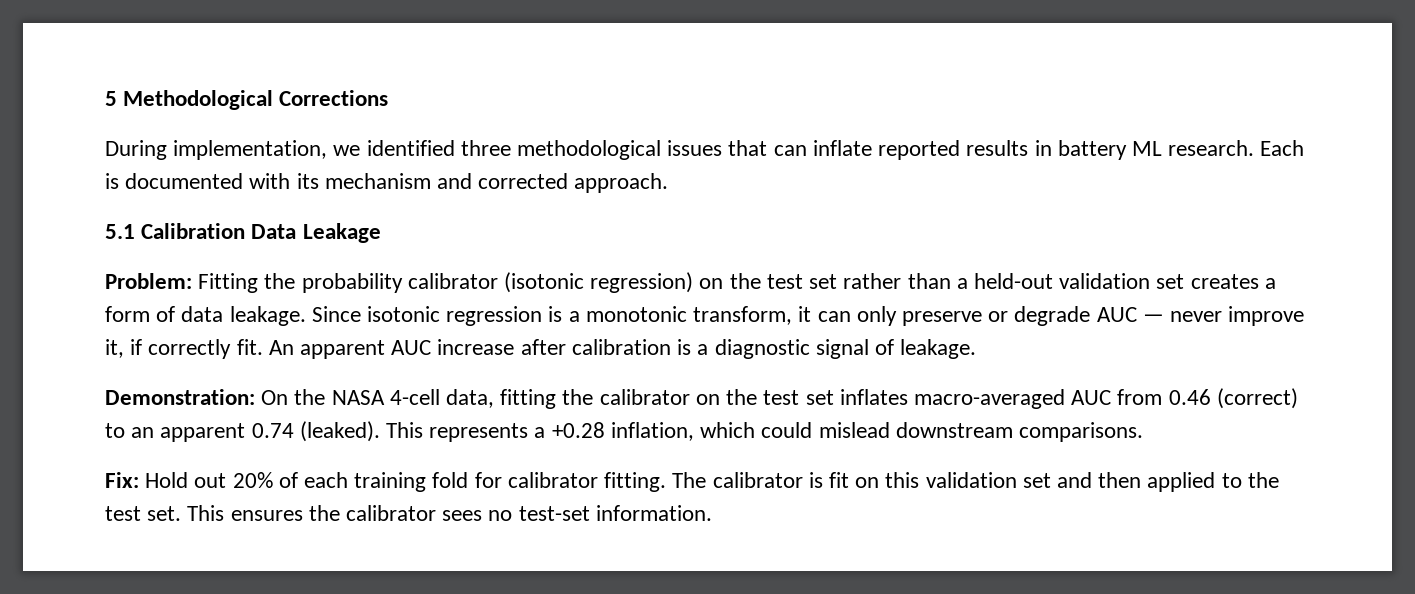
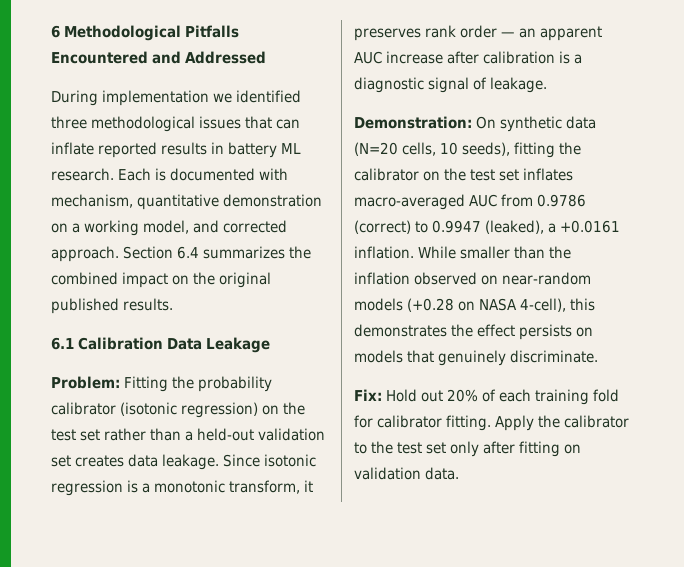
[105,90,389,110] 5 Methodological Corrections -> [51,25,240,41] [51,51,267,64] 6 Methodological Pitfalls Encountered and Addressed
[173,140,328,160] implementation, -> [102,90,210,106] implementation
[296,173,669,193] [105,224,135,239] its mechanism and corrected approach. // 5.1 -> [51,194,323,210] [51,220,288,236] [51,246,312,262] [51,272,272,288] [51,298,174,314] [51,337,74,350] mechanism, quantitative demonstration on a working model, and corrected approach. Section 6.4 summarizes the combined impact on the original published results. // 6.1
[1264,278,1276,289] [105,306,176,322] a form of -> (125, 461) none
[817,306,1305,326] [105,339,294,359] can only preserve or degrade AUC — never improve it, if correctly fit. An -> [354,25,537,41] preserves rank order — an
[294,389,495,408] the NASA 4-cell data, -> [500,116,597,132] [354,142,511,156] synthetic data (N=20 cells, 10 seeds),
[1168,389,1211,405] 0.46 -> [537,194,587,207] 0.9786
[131,421,1143,442] an apparent 0.74 (leaked). This represents a +0.28 inflation, which could mislead downstream comparisons. -> [432,220,621,234] [354,246,572,259] [354,272,592,285] [354,298,596,312] [354,324,594,340] [354,350,599,366] 0.9947 (leaked), a +0.0161 inflation. While smaller than the inflation observed on near-random models (+0.28 on NASA 4-cell), this demonstrates the effect persists on models that genuinely discriminate.
[672,472,1279,492] [105,505,712,521] The calibrator is fit on this validation set and then applied to the test set. This ensures the calibrator sees no test-set information. -> [495,415,630,431] [354,441,582,457] [354,467,460,480] Apply the calibrator to the test set only after fitting on validation data.

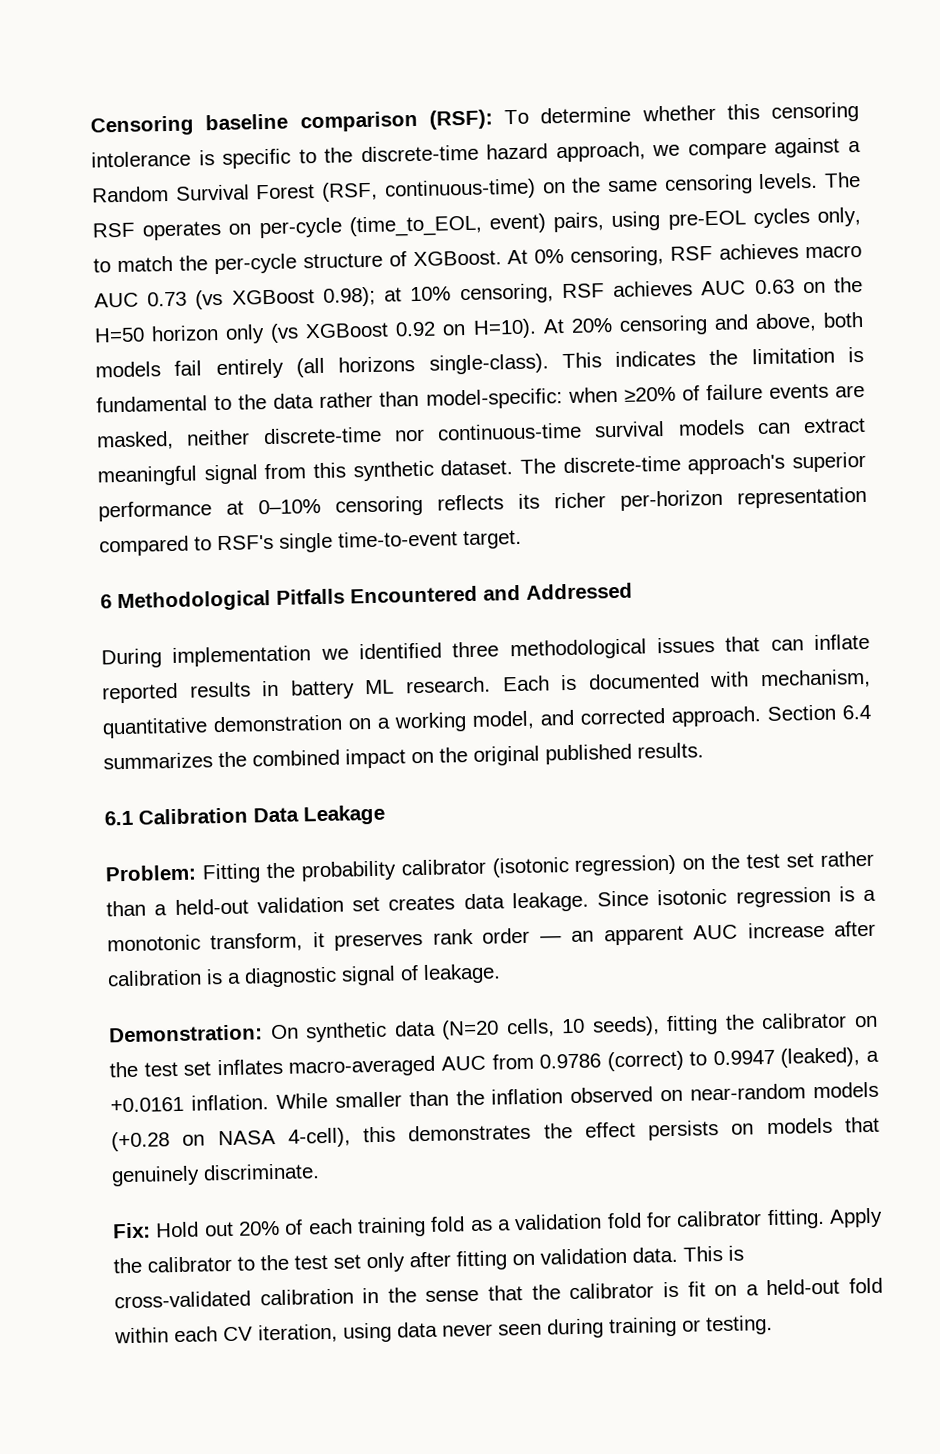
(51, 31) none -> [90,102,859,137] [91,137,861,169] [92,171,862,203] [92,206,862,241] [93,243,862,275] [94,276,864,310] [94,311,864,344] [95,346,864,380] [96,383,866,413] [96,417,866,451] [97,451,866,487] [98,486,867,522] [99,529,522,557] Censoring baseline comparison (RSF): To determine whether this censoring intolerance is specific to the discrete-time hazard approach, we compare against a Random Survival Forest (RSF, continuous-time) on the same censoring levels. The RSF operates on per-cycle (time_to_EOL, event) pairs, using pre-EOL cycles only, to match the per-cycle structure of XGBoost. At 0% censoring, RSF achieves macro AUC 0.73 (vs XGBoost 0.98); at 10% censoring, RSF achieves AUC 0.63 on the H=50 horizon only (vs XGBoost 0.92 on H=10). At 20% censoring and above, both models fail entirely (all horizons single-class). This indicates the limitation is fundamental to the data rather than model-specific: when ≥20% of failure events are masked, neither discrete-time nor continuous-time survival models can extract meaningful signal from this synthetic dataset. The discrete-time approach's superior performance at 0–10% censoring reflects its richer per-horizon representation compared to RSF's single time-to-event target. //
(620, 395) none -> [469,1212,642,1232] as a validation fold
(460, 473) none -> [683,1245,744,1262] [114,1277,884,1309] [114,1315,773,1344] This is cross-validated calibration in the sense that the calibrator is fit on a held-out fold within each CV iteration, using data never seen during training or testing.

